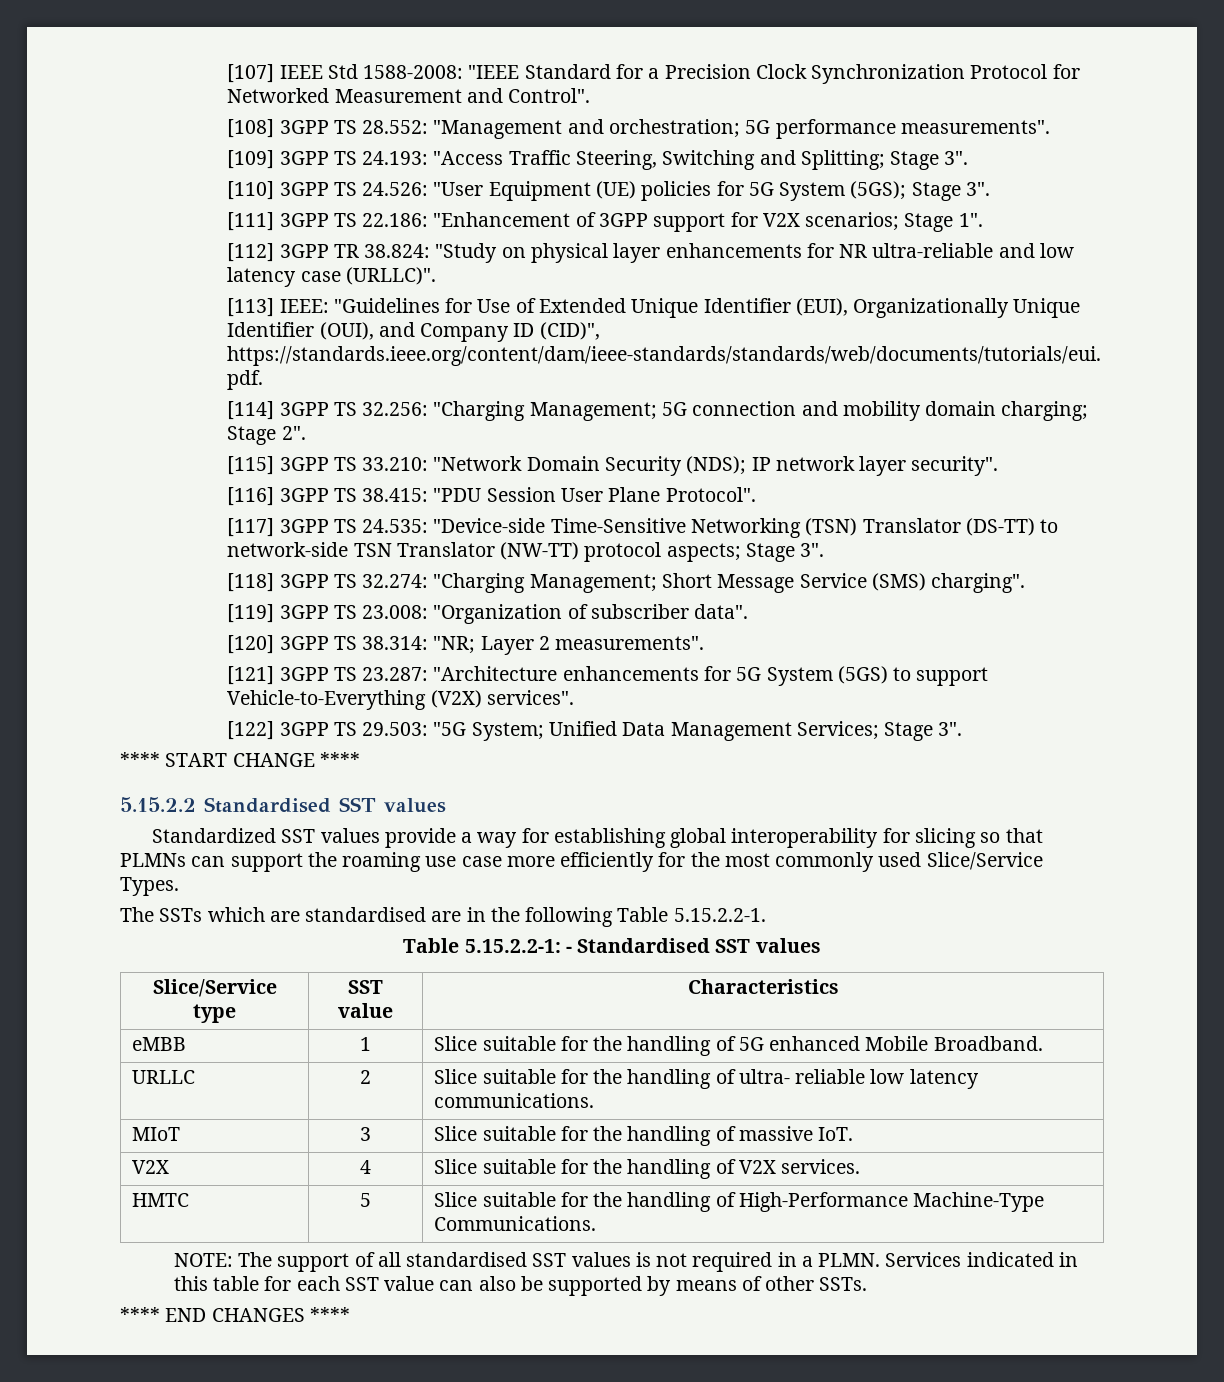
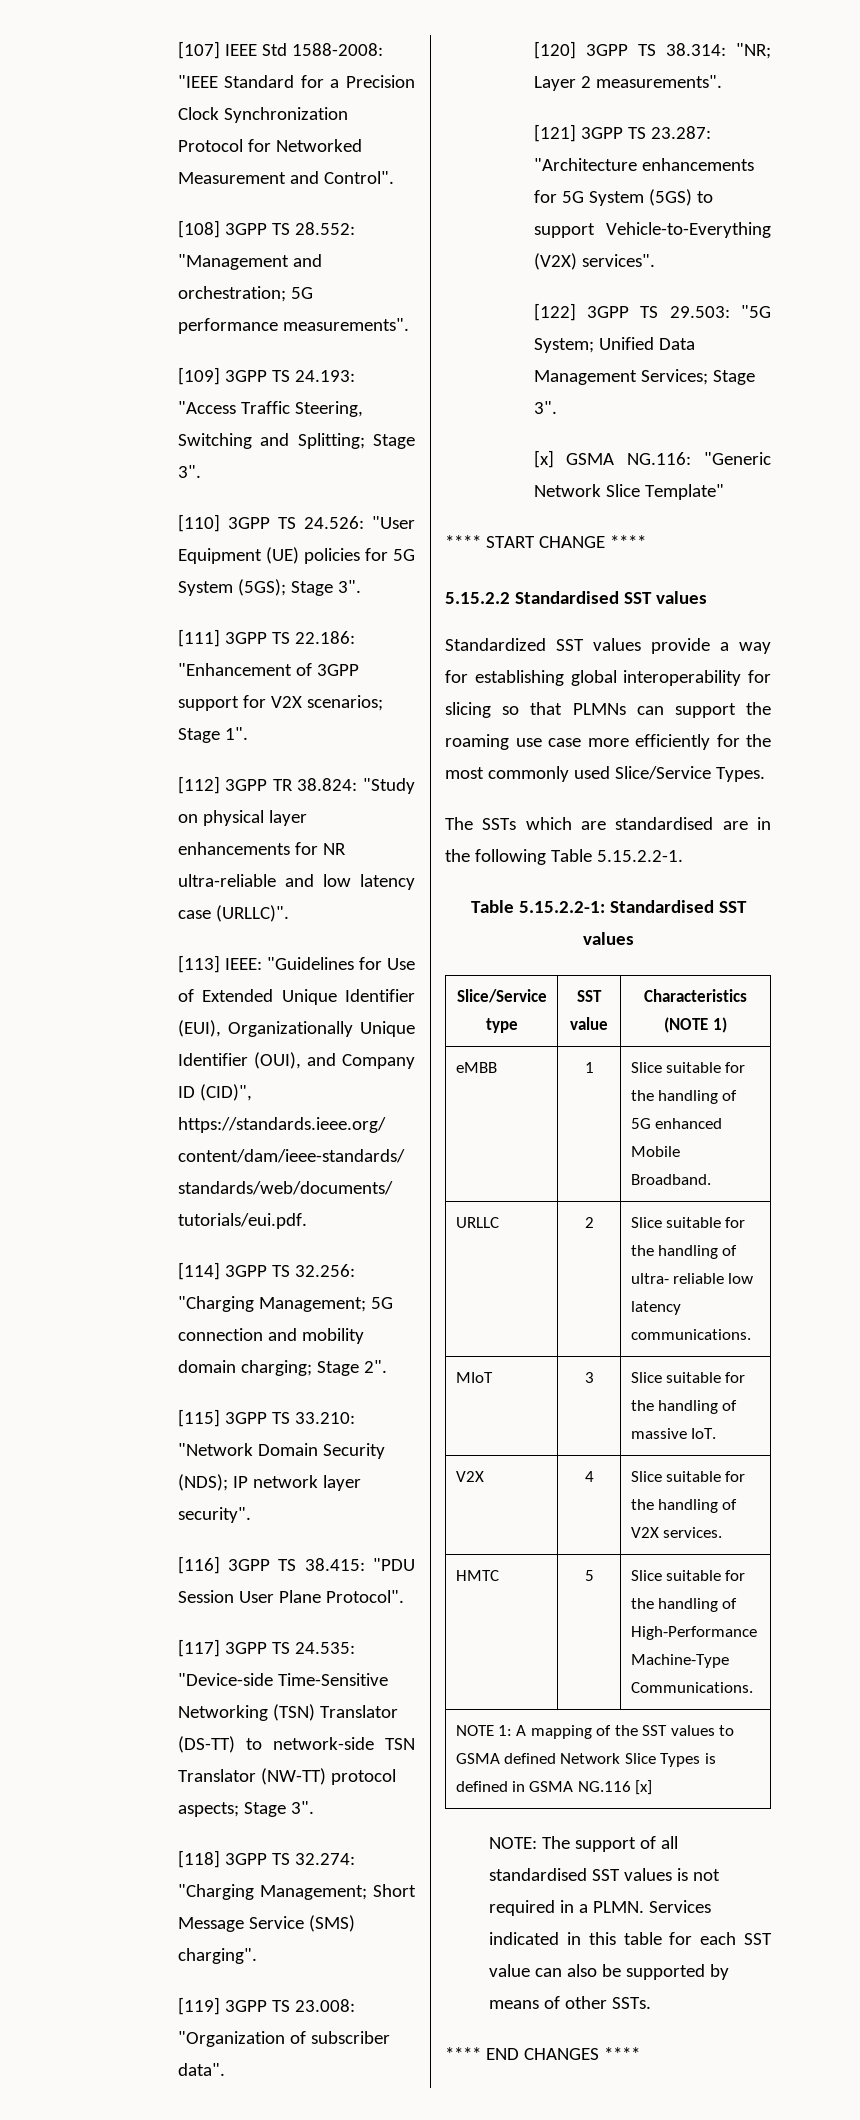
(963, 729) none -> [533,450,771,468] [533,484,724,500] // [x] GSMA NG.116: "Generic Network Slice Template"
[565,946,572,953] - -> (605, 907) none
(839, 986) none -> [664,1017,727,1033] (NOTE 1)
(597, 1223) none -> [455,1725,735,1739] [455,1753,716,1767] [455,1780,653,1795] // NOTE 1: A mapping of the SST values to GSMA defined Network Slice Types is defined in GSMA NG.116 [x]

